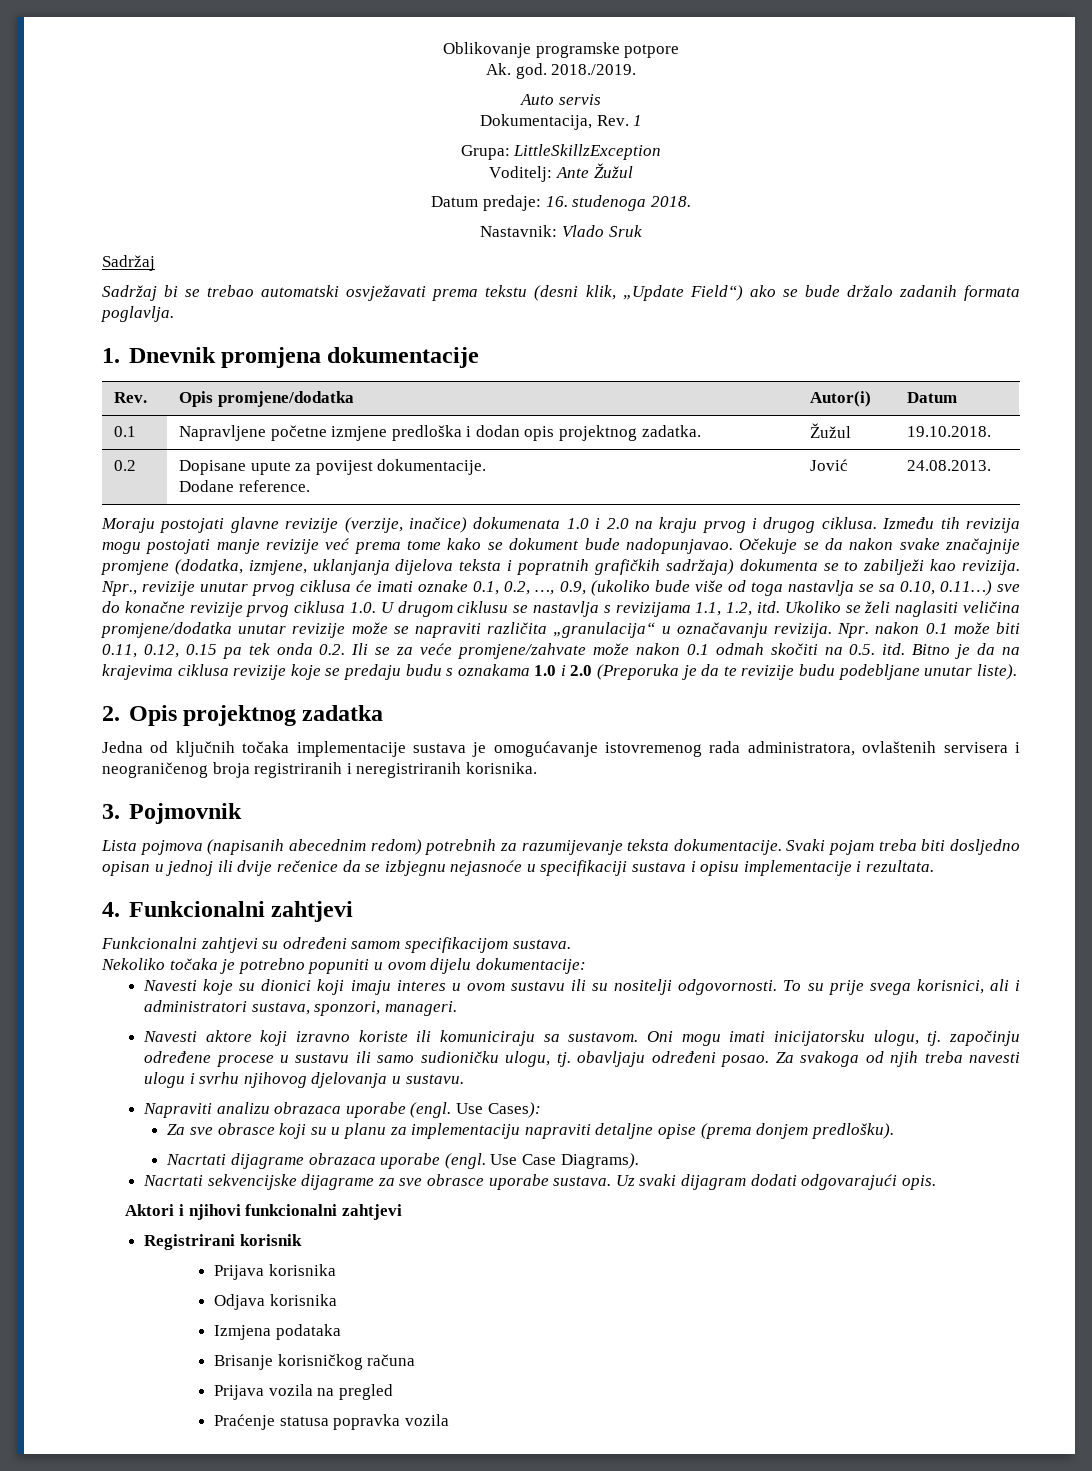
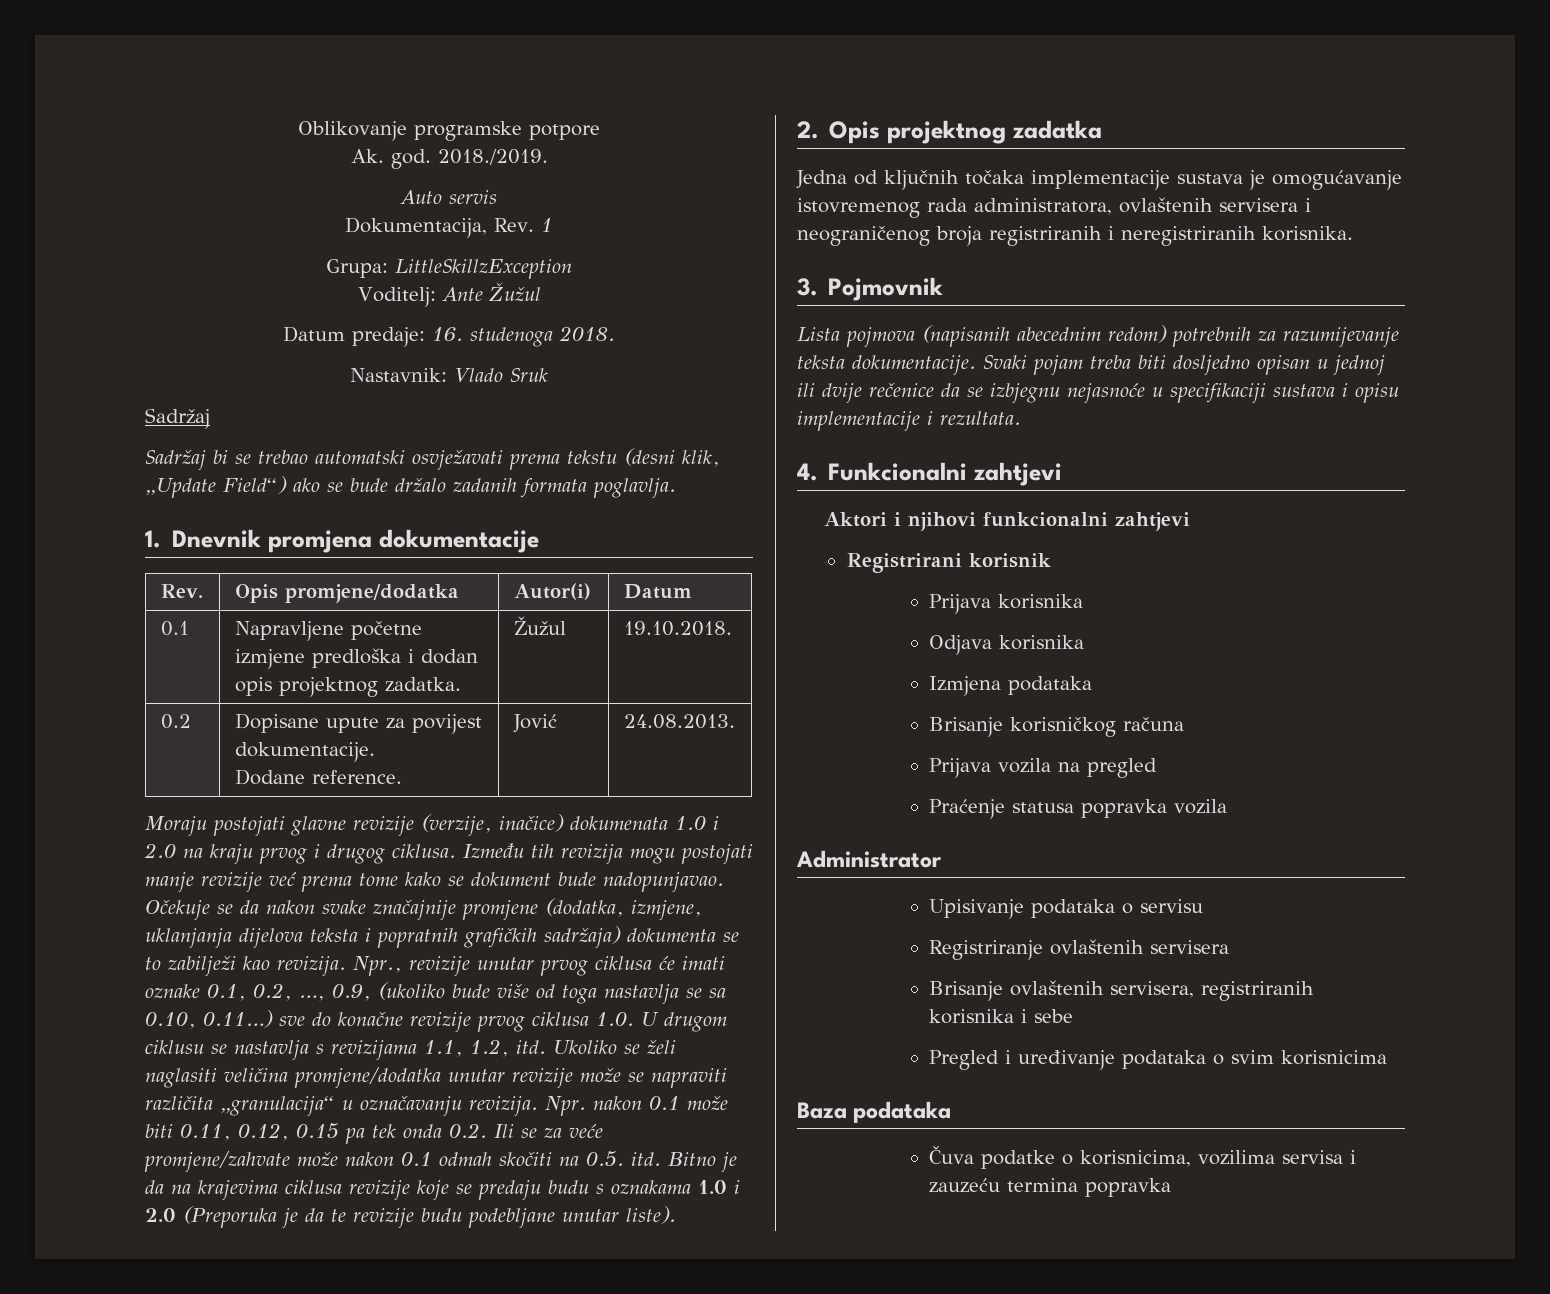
[101,937,571,953] [101,958,586,974] [143,979,1020,995] [144,1000,457,1016] [143,1030,1020,1046] [144,1051,1020,1067] [144,1072,464,1088] [143,1102,541,1118] [167,1123,894,1139] [166,1153,639,1169] [143,1174,936,1190] // Funkcionalni zahtjevi su određeni samom specifikacijom sustava. // Nekoliko točaka je potrebno popuniti u ovom dijelu dokumentacije: // Navesti koje su dionici koji imaju interes u ovom sustavu ili su nositelji odgovornosti. To su prije svega korisnici, ali i administratori sustava, sponzori, manageri. // Navesti aktore koji izravno koriste ili komuniciraju sa sustavom. Oni mogu imati inicijatorsku ulogu, tj. započinju određene procese u sustavu ili samo sudioničku ulogu, tj. obavljaju određeni posao. Za svakoga od njih treba navesti ulogu i svrhu njihovog djelovanja u sustavu. // Napraviti analizu obrazaca uporabe (engl. Use Cases): // Za sve obrasce koji su u planu za implementaciju napraviti detaljne opise (prema donjem predlošku). // Nacrtati dijagrame obrazaca uporabe (engl. Use Case Diagrams). // Nacrtati sekvencijske dijagrame za sve obrasce uporabe sustava. Uz svaki dijagram dodati odgovarajući opis. -> (1063, 474) none
(449, 1420) none -> [796,850,942,868] [929,899,1204,919] [929,939,1230,960] [929,980,1315,1001] [929,1009,1074,1024] [929,1050,1388,1070] [797,1101,952,1123] [929,1146,1357,1169] [929,1178,1172,1197] // Administrator // Upisivanje podataka o servisu // Registriranje ovlaštenih servisera // Brisanje ovlaštenih servisera, registriranih korisnika i sebe // Pregled i uređivanje podataka o svim korisnicima // Baza podataka // Čuva podatke o korisnicima, vozilima servisa i zauzeću termina popravka

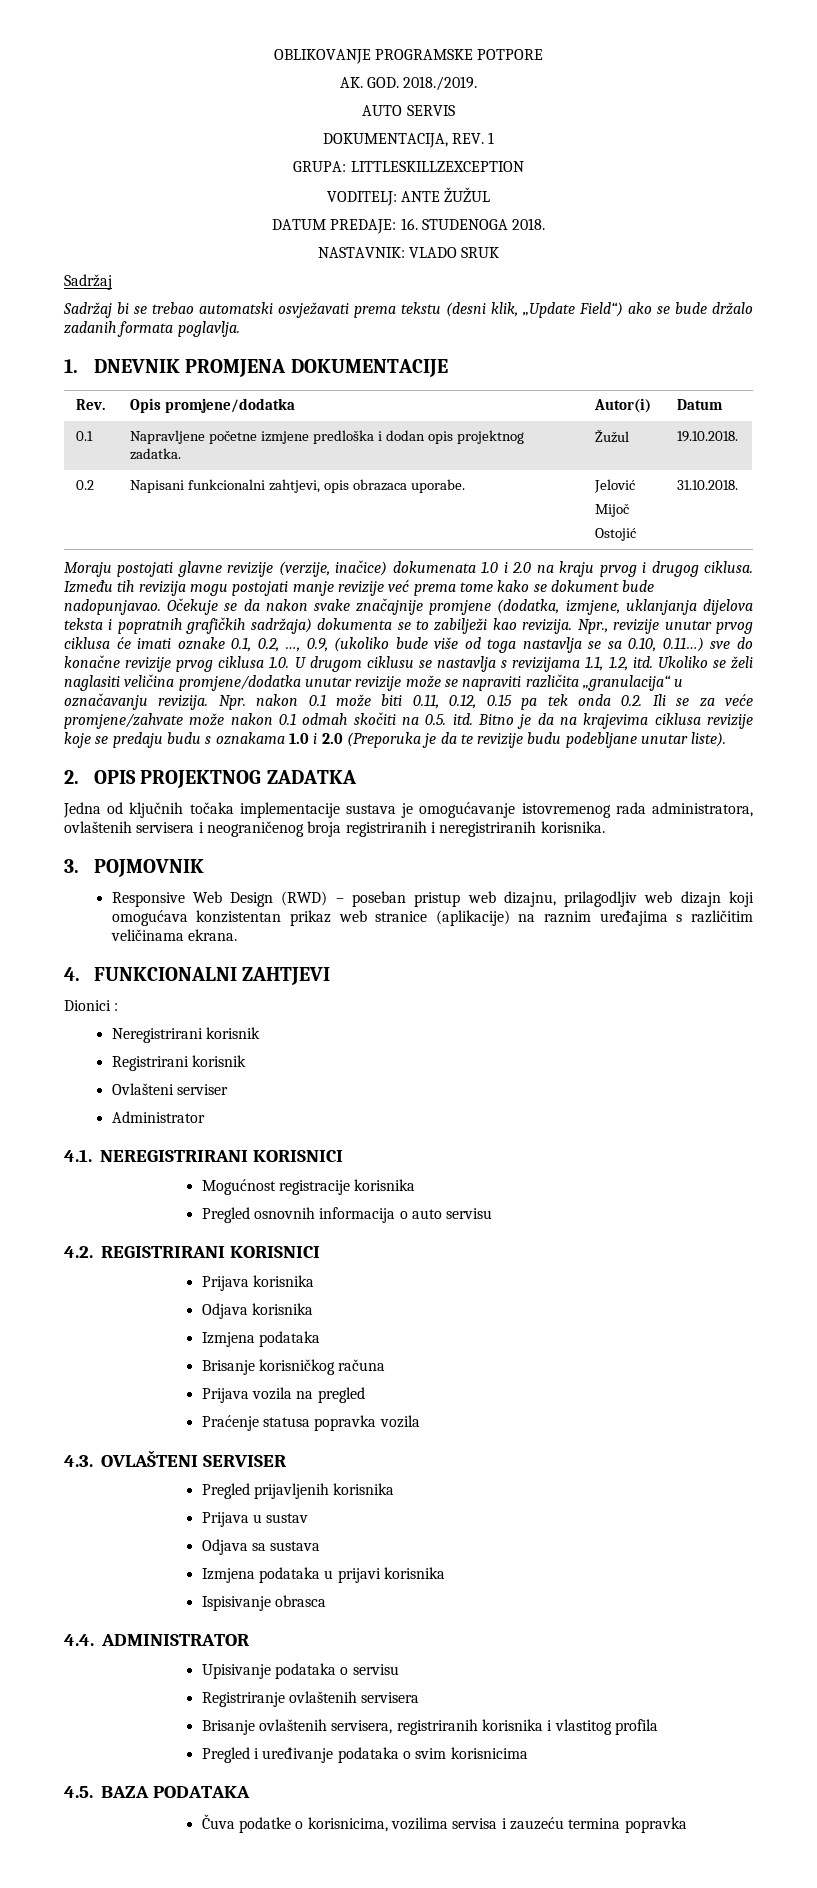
[298,121,600,141] [350,149,548,169] [400,190,497,204] [345,217,553,238] [326,259,572,279] [357,282,541,307] [283,326,615,347] [349,368,549,382] Oblikovanje programske potpore // Ak. god. 2018./2019. // Auto servis // Dokumentacija, Rev. 1 // Grupa: LittleSkillzException // Voditelj: Ante Žužul // Datum predaje: 16. studenoga 2018. // Nastavnik: Vlado Sruk -> [273,49,544,64] [339,76,478,91] [362,105,455,116] [322,132,495,148] [293,161,524,172] [326,187,491,206] [271,218,546,234] [317,247,500,258] OBLIKOVANJE PROGRAMSKE POTPORE // AK. GOD. 2018./2019. // AUTO SERVIS // DOKUMENTACIJA, REV. 1 // GRUPA: LITTLESKILLZEXCEPTION // VODITELJ: ANTE ŽUŽUL // DATUM PREDAJE: 16. STUDENOGA 2018. // NASTAVNIK: VLADO SRUK
[172,529,540,553] Dnevnik promjena dokumentacije -> [94,359,448,377] DNEVNIK PROMJENA DOKUMENTACIJE
[234,713,482,734] [234,742,375,762] [234,769,402,785] [512,714,557,733] [623,714,735,729] Dopisane upute za povijest dokumentacije. // Dodane reference. | Jović | 24.08.2013. -> [130,479,465,493] [594,479,636,493] [595,503,630,517] [595,528,637,541] [677,480,739,490] Napisani funkcionalni zahtjevi, opis obrazaca uporabe. | Jelović // Mijoč // Ostojić | 31.10.2018.
[829,120,1103,144] Opis projektnog zadatka -> [94,770,357,788] OPIS PROJEKTNOG ZADATKA
[828,277,944,301] [797,325,1399,347] [797,355,1385,375] [797,383,1399,403] [797,411,1021,431] [797,462,1063,486] [824,512,1191,531] [846,553,1051,573] Pojmovnik // Lista pojmova (napisanih abecednim redom) potrebnih za razumijevanje teksta dokumentacije. Svaki pojam treba biti dosljedno opisan u jednoj ili dvije rečenice da se izbjegnu nejasnoće u specifikaciji sustava i opisu implementacije i rezultata. // 4. Funkcionalni zahtjevi // Aktori i njihovi funkcionalni zahtjevi // Registrirani korisnik -> [94,859,205,877] [111,891,754,907] [111,910,754,926] [110,929,237,941] [64,967,331,985] [64,1000,119,1011] [111,1027,260,1043] [111,1055,246,1071] [111,1083,228,1095] [111,1111,205,1123] [64,1149,343,1162] [201,1179,416,1195] [201,1207,493,1223] [64,1246,320,1258] POJMOVNIK // Responsive Web Design (RWD) – poseban pristup web dizajnu, prilagodljiv web dizajn koji omogućava konzistentan prikaz web stranice (aplikacije) na raznim uređajima s različitim veličinama ekrana. // 4. FUNKCIONALNI ZAHTJEVI // Dionici : // Neregistrirani korisnik // Registrirani korisnik // Ovlašteni serviser // Administrator // 4.1. NEREGISTRIRANI KORISNICI // Mogućnost registracije korisnika // Pregled osnovnih informacija o auto servisu // 4.2. REGISTRIRANI KORISNICI
[796,850,942,868] Administrator -> [64,1450,286,1467] [201,1483,395,1499] [201,1512,309,1527] [201,1539,321,1555] [201,1567,445,1583] [201,1595,326,1611] [64,1634,249,1646] 4.3. OVLAŠTENI SERVISER // Pregled prijavljenih korisnika // Prijava u sustav // Odjava sa sustava // Izmjena podataka u prijavi korisnika // Ispisivanje obrasca // 4.4. ADMINISTRATOR
[1034,1009,1074,1023] sebe -> [554,1719,658,1735] vlastitog profila
[797,1101,952,1123] Baza podataka -> [64,1786,250,1798] 4.5. BAZA PODATAKA

